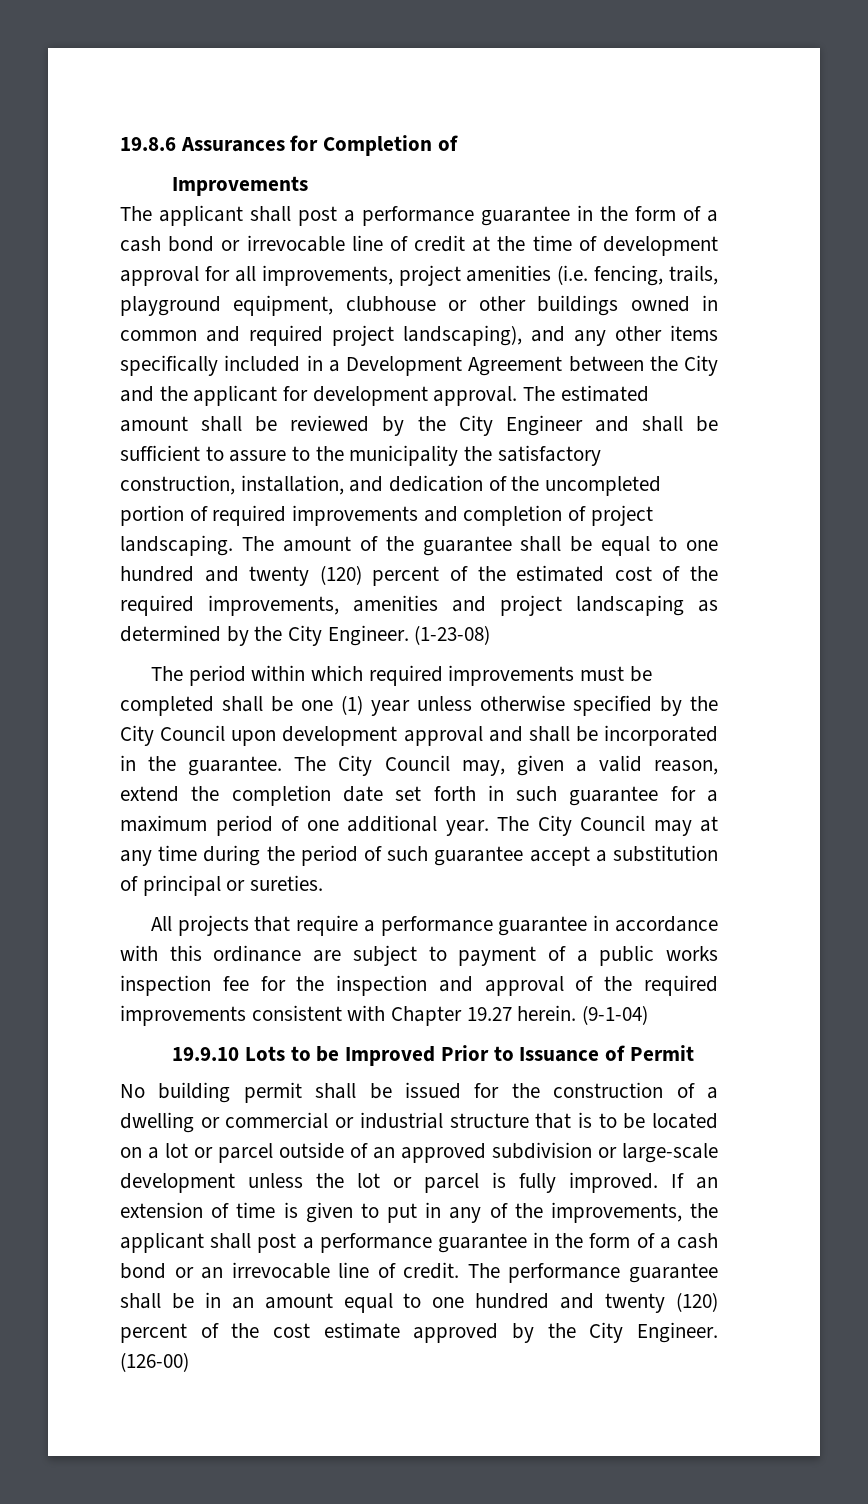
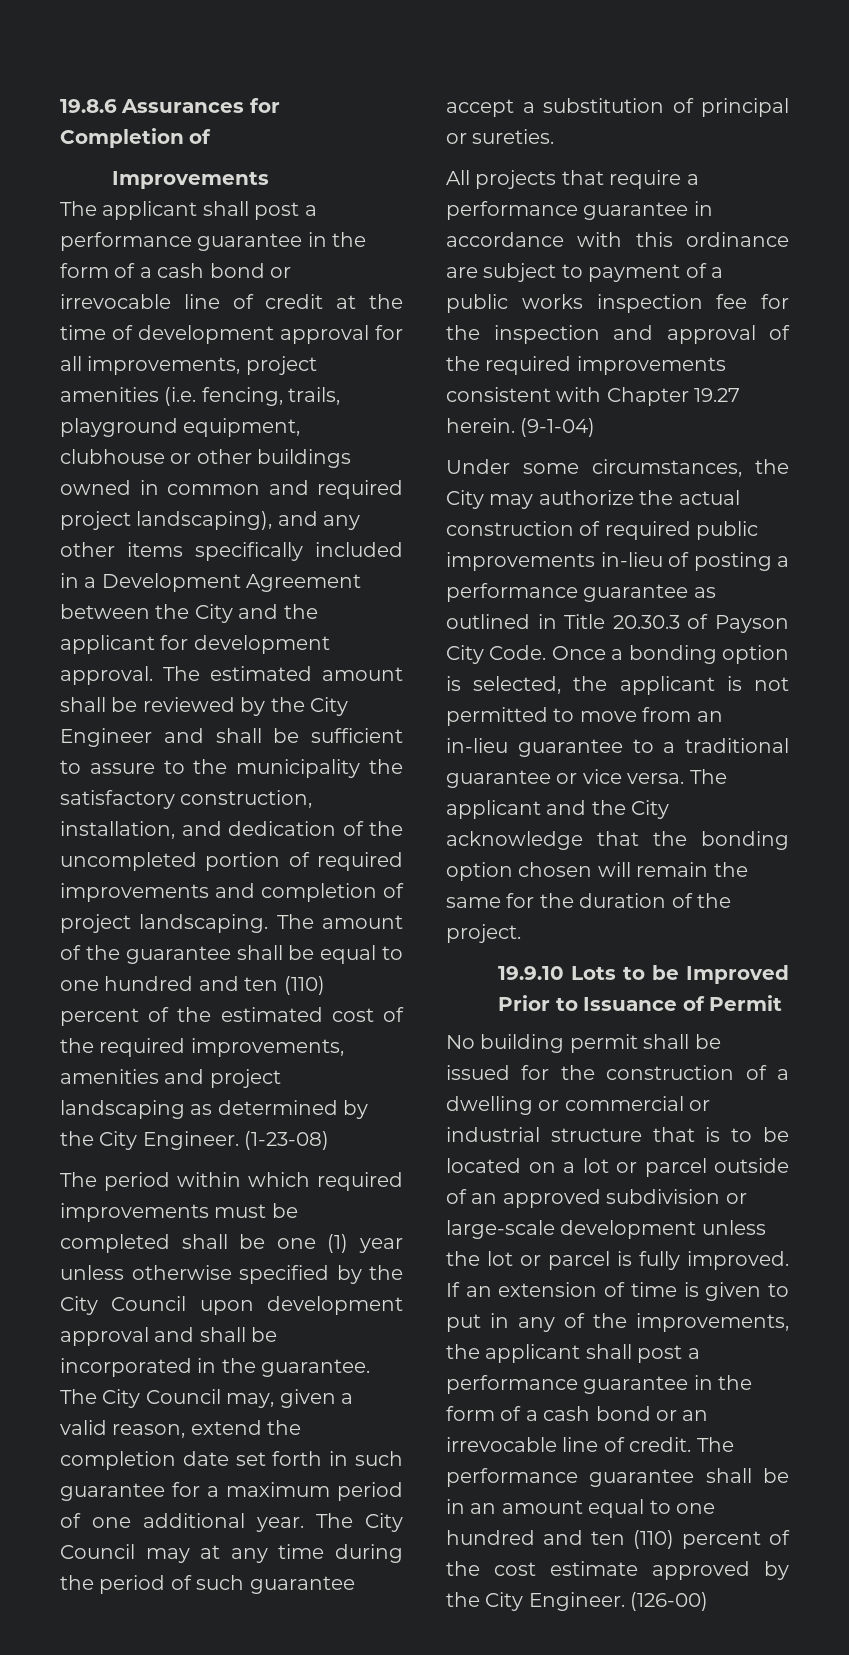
[249,565,362,586] twenty (120) -> [244,976,325,995] ten (110)
(649, 1015) none -> [446,459,789,477] [446,490,740,509] [446,521,759,540] [446,552,789,571] [446,583,716,602] [446,614,789,633] [446,645,789,664] [446,676,789,695] [446,707,723,726] [446,738,789,757] [446,769,727,788] [446,800,670,819] [446,831,789,850] [446,862,748,881] [446,893,731,908] [446,924,521,943] // Under some circumstances, the City may authorize the actual construction of required public improvements in-lieu of posting a performance guarantee as outlined in Title 20.30.3 of Payson City Code. Once a bonding option is selected, the applicant is not permitted to move from an in-lieu guarantee to a traditional guarantee or vice versa. The applicant and the City acknowledge that the bonding option chosen will remain the same for the duration of the project.
[605,1292,719,1313] twenty (120) -> [591,1530,674,1549] ten (110)

